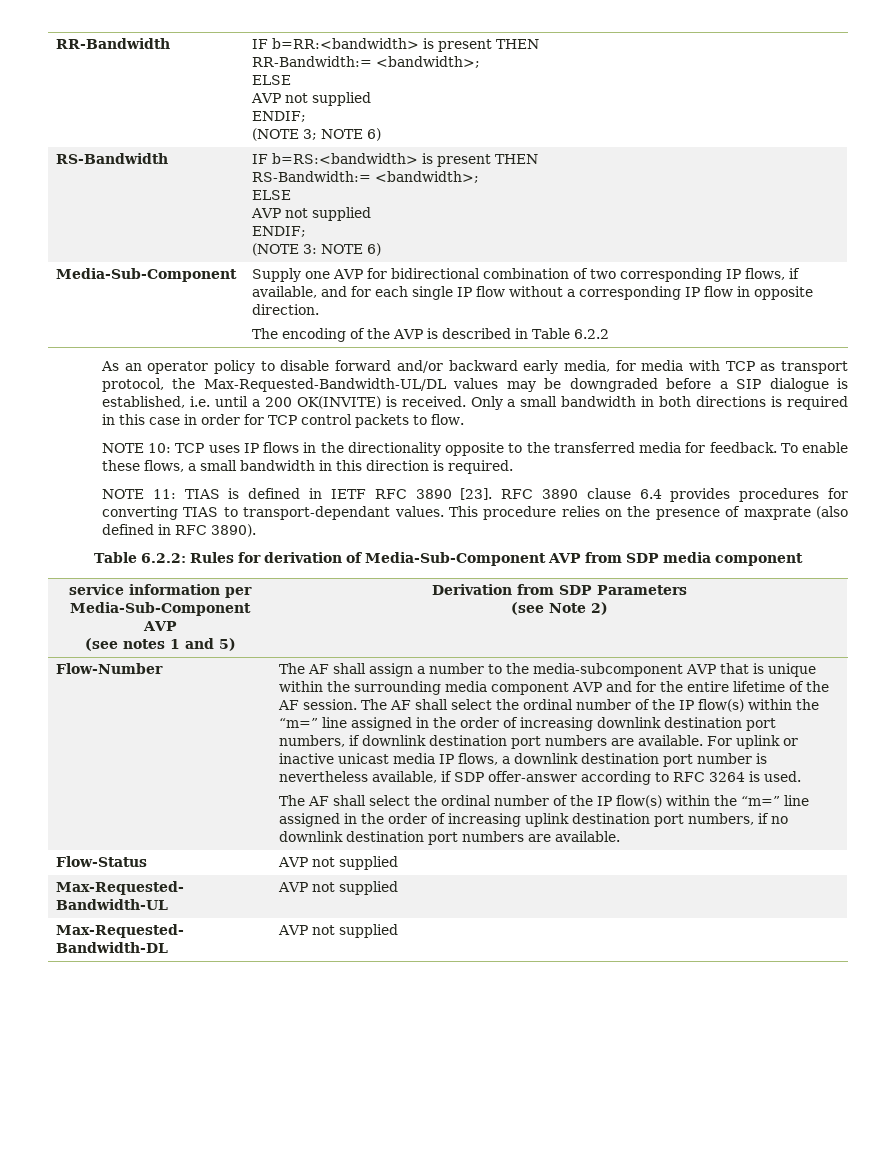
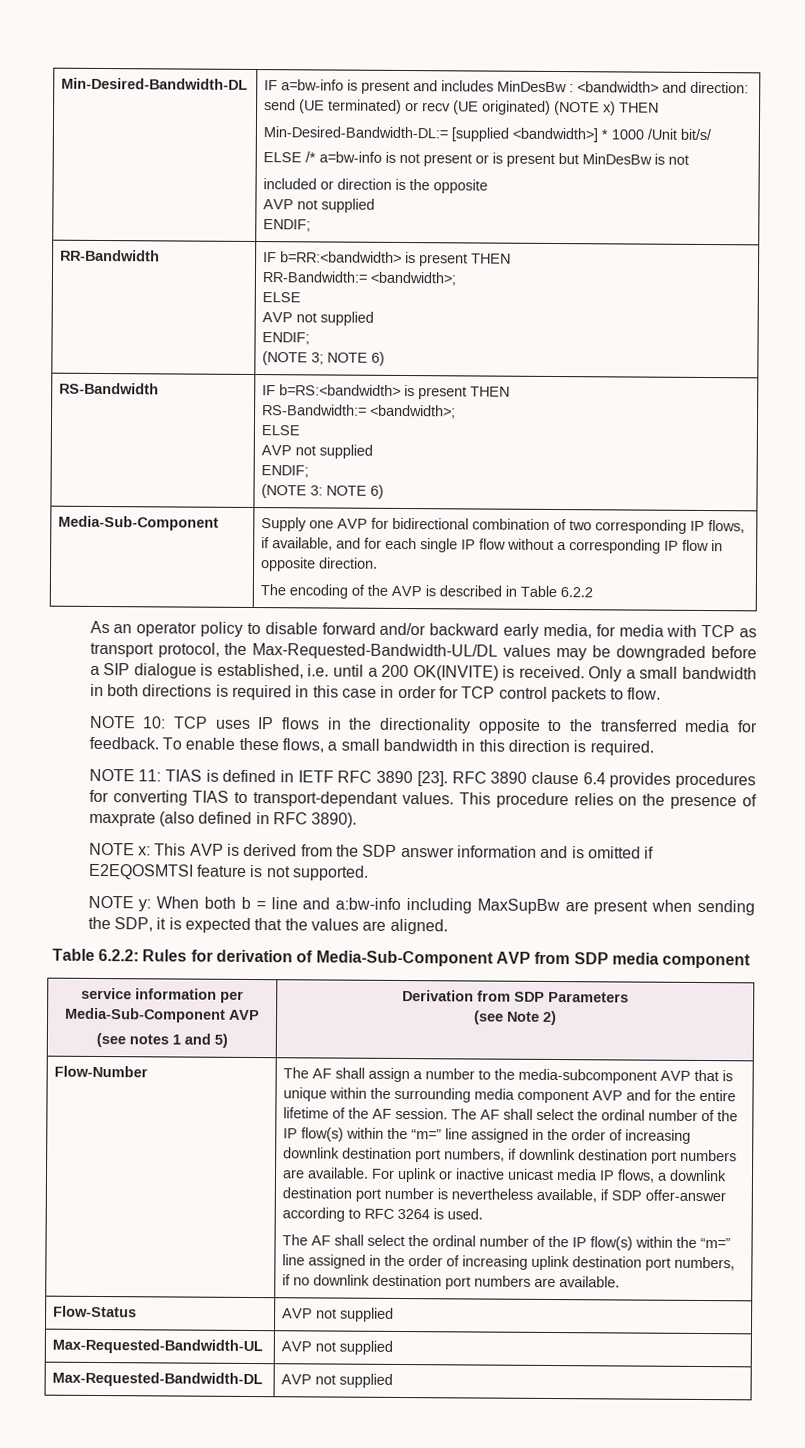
(55, 43) none -> [61,77,249,90] [264,79,750,95] [264,99,660,116] [263,126,713,143] [263,151,690,168] [263,178,489,194] [263,198,376,213] [263,219,312,232] Min-Desired-Bandwidth-DL | IF a=bw-info is present and includes MinDesBw : <bandwidth> and direction: send (UE terminated) or recv (UE originated) (NOTE x) THEN // Min-Desired-Bandwidth-DL:= [supplied <bandwidth>] * 1000 /Unit bit/s/ // ELSE /* a=bw-info is not present or is present but MinDesBw is not // included or direction is the opposite // AVP not supplied // ENDIF; //
(256, 530) none -> [88,842,655,859] [87,863,369,881] [87,895,755,916] [87,916,448,935] // NOTE x: This AVP is derived from the SDP answer information and is omitted if E2EQOSMTSI feature is not supported. // NOTE y: When both b = line and a:bw-info including MaxSupBw are present when sending the SDP, it is expected that the values are aligned.

